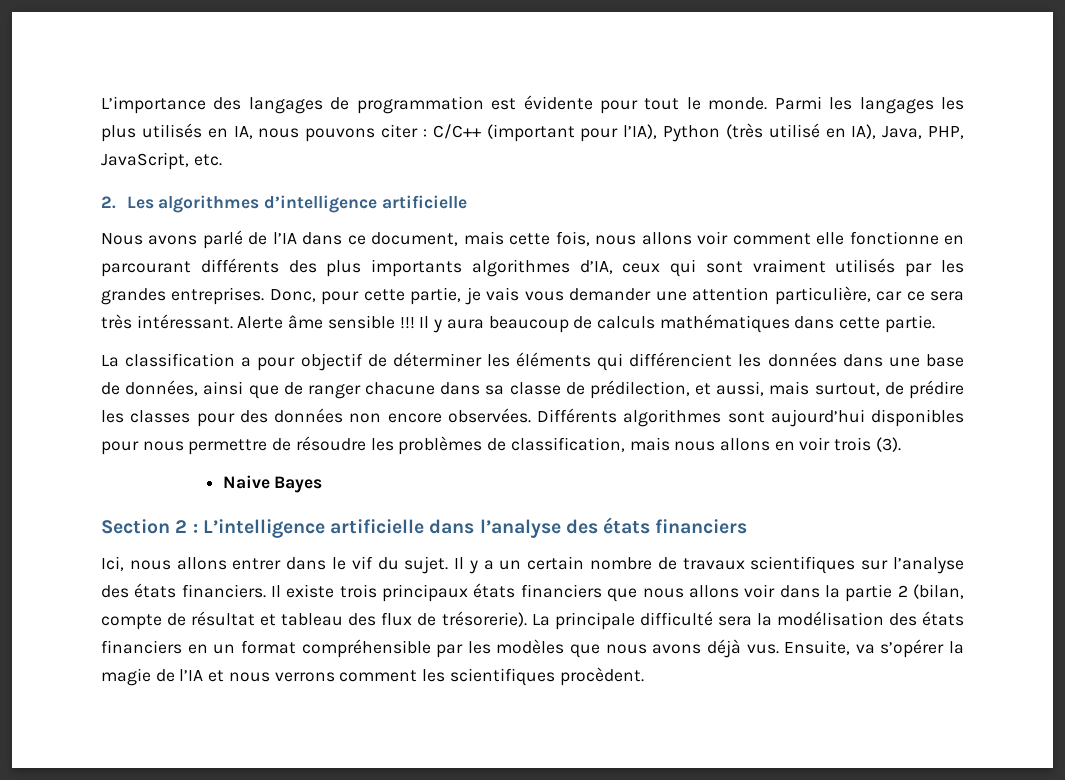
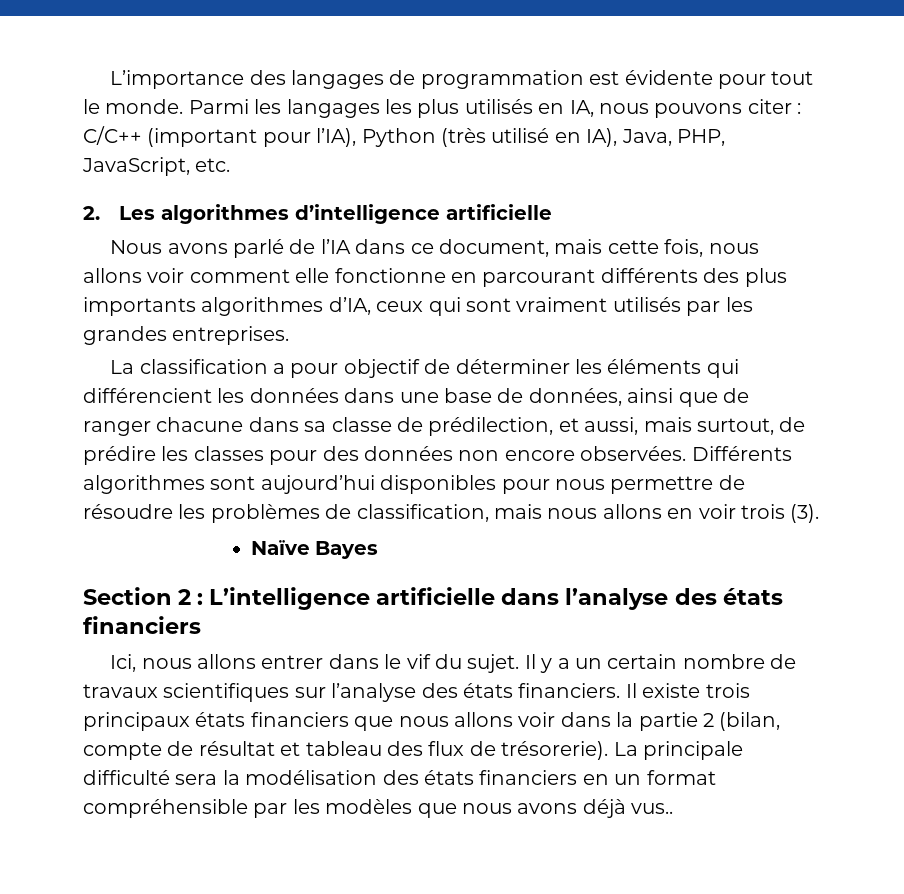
[269,286,964,305] [101,314,935,333] Donc, pour cette partie, je vais vous demander une attention particulière, car ce sera très intéressant. Alerte âme sensible !!! Il y aura beaucoup de calculs mathématiques dans cette partie. -> (290, 335) none
[222,475,270,489] Naive -> [250,540,310,555] Naïve
[746,639,964,658] [101,667,644,686] vus. Ensuite, va s’opérer la magie de l’IA et nous verrons comment les scientifiques procèdent. -> [631,803,674,814] vus..

